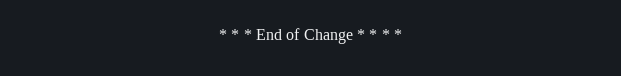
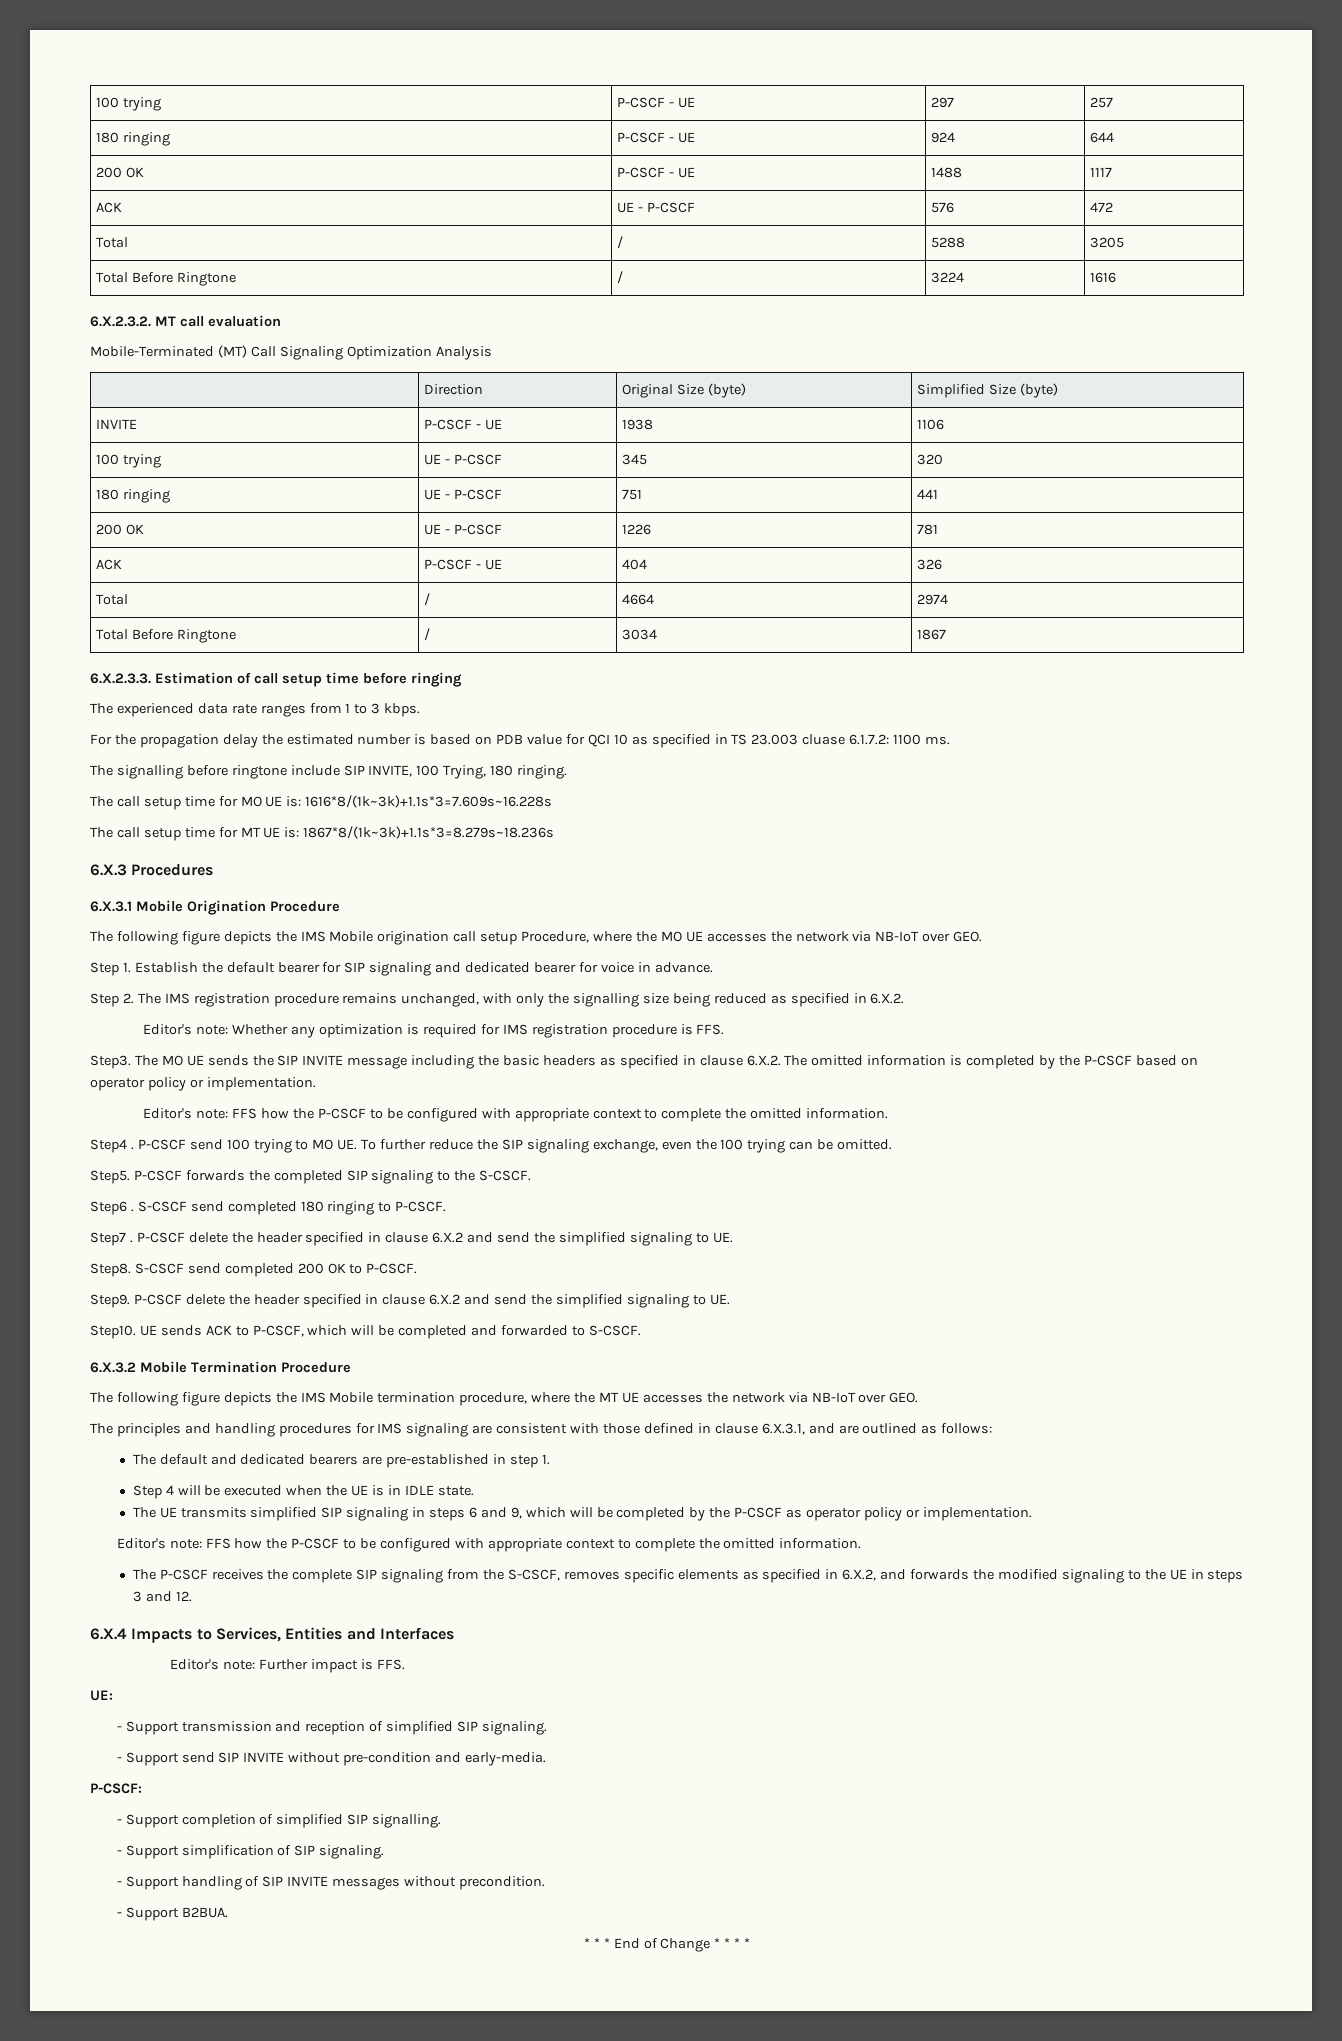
(219, 34) none -> [96,97,162,111] [617,97,696,108] [931,97,955,108] [1090,97,1114,108] [96,132,171,146] [617,132,696,143] [931,132,956,143] [1090,132,1115,143] [96,167,145,178] [617,167,696,178] [931,167,963,178] [1090,167,1113,177] [96,202,123,213] [617,202,696,213] [931,202,955,213] [1090,202,1114,212] [96,237,129,248] [617,236,624,249] [931,237,966,248] [1090,237,1125,248] [96,272,237,286] [617,271,624,284] [931,272,965,283] [1090,272,1117,283] [90,315,281,327] [90,345,492,360] [424,384,484,395] [622,383,747,398] [917,383,1059,398] [96,419,138,429] [424,419,503,430] [622,419,654,430] [917,419,945,430] [96,454,162,468] [424,454,503,465] [622,454,648,465] [917,454,944,465] [96,489,171,503] [424,489,503,500] [622,489,643,500] [917,489,939,499] [96,524,145,535] [424,524,503,535] [622,524,652,535] [917,524,939,535] [96,559,123,570] [424,559,503,570] [622,559,648,570] [917,559,943,570] [96,594,129,605] [424,593,431,606] [622,594,655,605] [917,594,949,605] [96,629,237,643] [424,628,431,641] [622,629,658,640] [917,629,947,640] [90,672,462,687] [90,703,421,717] [90,734,951,748] [90,765,568,779] [90,795,553,810] [90,826,555,841] [90,864,214,876] [90,900,340,915] [90,931,983,945] [90,962,713,976] [90,993,905,1007] [143,1024,725,1038] [90,1055,1198,1069] [90,1077,316,1091] [143,1108,889,1122] [90,1139,893,1153] [90,1170,532,1184] [90,1201,447,1215] [90,1232,733,1246] [90,1263,418,1277] [90,1294,730,1308] [90,1325,641,1339] [90,1361,351,1373] [90,1392,919,1406] [90,1423,993,1437] [132,1454,550,1468] [132,1485,474,1499] [132,1507,1032,1521] [116,1538,862,1552] [132,1569,1244,1583] [132,1591,192,1602] [90,1627,454,1643] [170,1659,405,1673] [90,1690,113,1701] [116,1721,548,1735] [116,1752,547,1766] [90,1783,142,1794] [116,1814,442,1828] [116,1845,385,1859] [116,1876,546,1890] [116,1907,228,1921] 100 trying | P-CSCF - UE | 297 | 257 // 180 ringing | P-CSCF - UE | 924 | 644 // 200 OK | P-CSCF - UE | 1488 | 1117 // ACK | UE - P-CSCF | 576 | 472 // Total | / | 5288 | 3205 // Total Before Ringtone | / | 3224 | 1616 // 6.X.2.3.2. MT call evaluation // Mobile-Terminated (MT) Call Signaling Optimization Analysis // | Direction | Original Size (byte) | Simplified Size (byte) // INVITE | P-CSCF - UE | 1938 | 1106 // 100 trying | UE - P-CSCF | 345 | 320 // 180 ringing | UE - P-CSCF | 751 | 441 // 200 OK | UE - P-CSCF | 1226 | 781 // ACK | P-CSCF - UE | 404 | 326 // Total | / | 4664 | 2974 // Total Before Ringtone | / | 3034 | 1867 // 6.X.2.3.3. Estimation of call setup time before ringing // The experienced data rate ranges from 1 to 3 kbps. // For the propagation delay the estimated number is based on PDB value for QCI 10 as specified in TS 23.003 cluase 6.1.7.2: 1100 ms. // The signalling before ringtone include SIP INVITE, 100 Trying, 180 ringing. // The call setup time for MO UE is: 1616*8/(1k~3k)+1.1s*3=7.609s~16.228s // The call setup time for MT UE is: 1867*8/(1k~3k)+1.1s*3=8.279s~18.236s // 6.X.3 Procedures // 6.X.3.1 Mobile Origination Procedure // The following figure depicts the IMS Mobile origination call setup Procedure, where the MO UE accesses the network via NB-IoT over GEO. // Step 1. Establish the default bearer for SIP signaling and dedicated bearer for voice in advance. // Step 2. The IMS registration procedure remains unchanged, with only the signalling size being reduced as specified in 6.X.2. // Editor's note: Whether any optimization is required for IMS registration procedure is FFS. // Step3. The MO UE sends the SIP INVITE message including the basic headers as specified in clause 6.X.2. The omitted information is completed by the P-CSCF based on operator policy or implementation. // Editor's note: FFS how the P-CSCF to be configured with appropriate context to complete the omitted information. // Step4 . P-CSCF send 100 trying to MO UE. To further reduce the SIP signaling exchange, even the 100 trying can be omitted. // Step5. P-CSCF forwards the completed SIP signaling to the S-CSCF. // Step6 . S-CSCF send completed 180 ringing to P-CSCF. // Step7 . P-CSCF delete the header specified in clause 6.X.2 and send the simplified signaling to UE. // Step8. S-CSCF send completed 200 OK to P-CSCF. // Step9. P-CSCF delete the header specified in clause 6.X.2 and send the simplified signaling to UE. // Step10. UE sends ACK to P-CSCF, which will be completed and forwarded to S-CSCF. // 6.X.3.2 Mobile Termination Procedure // The following figure depicts the IMS Mobile termination procedure, where the MT UE accesses the network via NB-IoT over GEO. // The principles and handling procedures for IMS signaling are consistent with those defined in clause 6.X.3.1, and are outlined as follows: // The default and dedicated bearers are pre-established in step 1. // Step 4 will be executed when the UE is in IDLE state. // The UE transmits simplified SIP signaling in steps 6 and 9, which will be completed by the P-CSCF as operator policy or implementation. // Editor's note: FFS how the P-CSCF to be configured with appropriate context to complete the omitted information. // The P-CSCF receives the complete SIP signaling from the S-CSCF, removes specific elements as specified in 6.X.2, and forwards the modified signaling to the UE in steps 3 and 12. // 6.X.4 Impacts to Services, Entities and Interfaces // Editor's note: Further impact is FFS. // UE: // - Support transmission and reception of simplified SIP signaling. // - Support send SIP INVITE without pre-condition and early-media. // P-CSCF: // - Support completion of simplified SIP signalling. // - Support simplification of SIP signaling. // - Support handling of SIP INVITE messages without precondition. // - Support B2BUA. //

